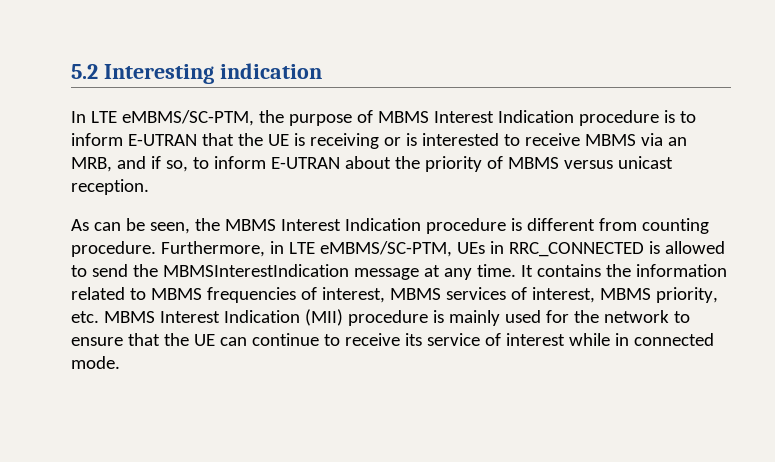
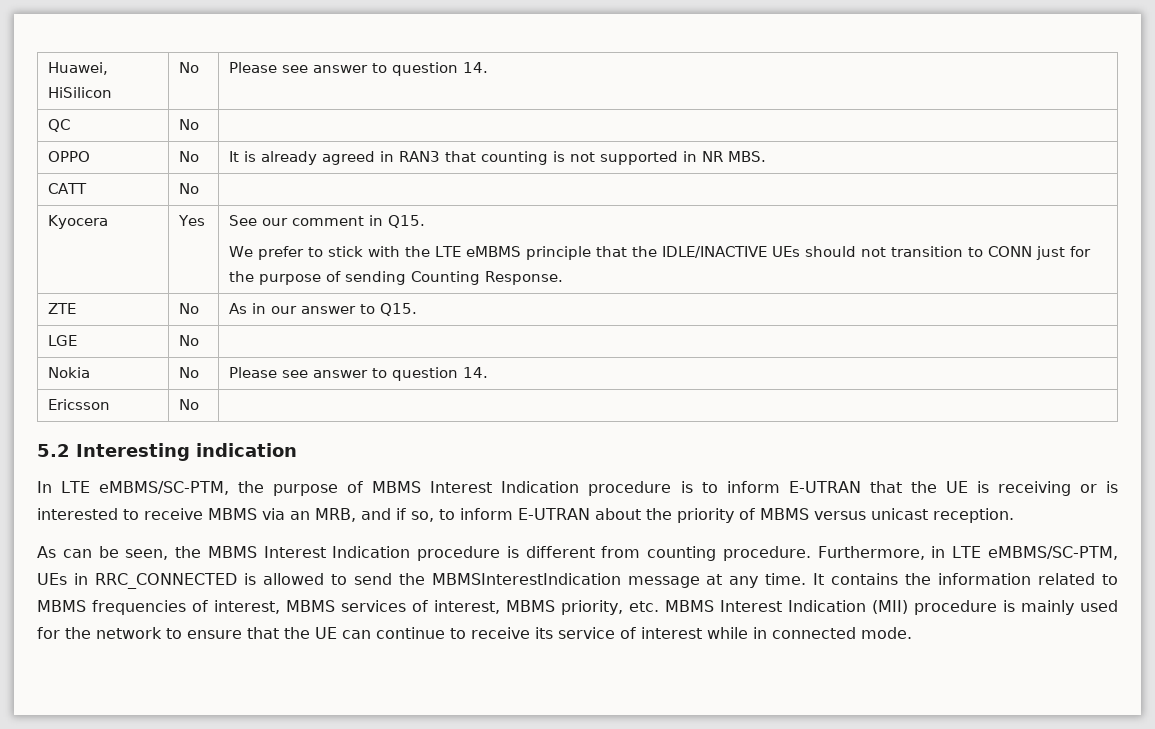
(71, 71) none -> [48,62,109,75] [48,87,113,98] [179,62,200,73] [229,62,489,76] [48,119,71,132] [179,119,200,130] [48,151,91,162] [179,151,200,162] [229,151,767,165] [48,183,88,194] [179,183,200,194] [48,215,109,229] [178,215,206,226] [229,215,426,228] [229,246,1092,260] [229,271,564,285] [48,303,77,314] [179,303,200,314] [229,303,418,316] [48,335,78,346] [179,335,200,346] [48,367,91,378] [179,367,200,378] [229,367,489,381] [48,399,111,410] [179,399,200,410] Huawei, HiSilicon | No | Please see answer to question 14. // QC | No | // OPPO | No | It is already agreed in RAN3 that counting is not supported in NR MBS. // CATT | No | // Kyocera | Yes | See our comment in Q15. // We prefer to stick with the LTE eMBMS principle that the IDLE/INACTIVE UEs should not transition to CONN just for the purpose of sending Counting Response. // ZTE | No | As in our answer to Q15. // LGE | No | // Nokia | No | Please see answer to question 14. // Ericsson | No | //

